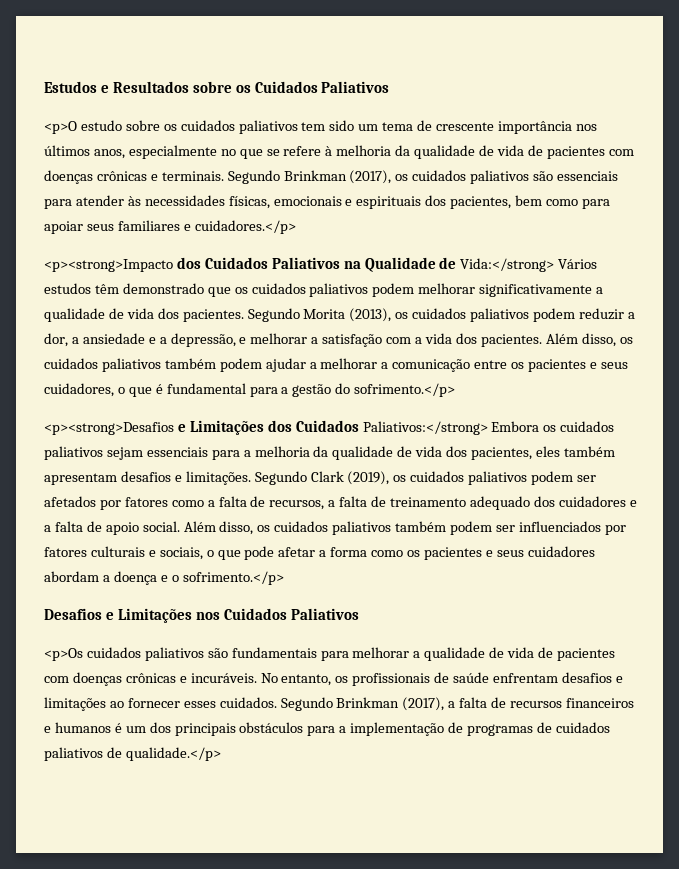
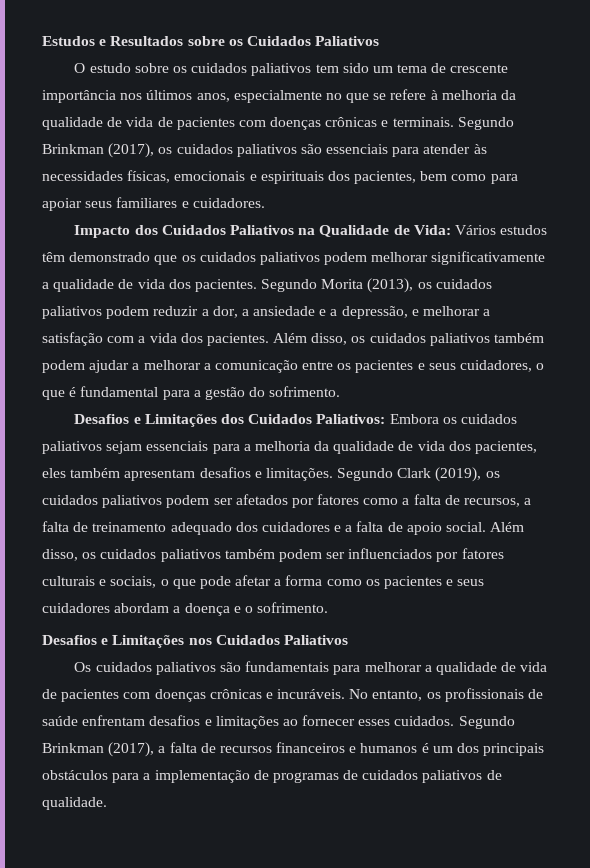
[44,121,77,134] <p>O -> [74,63,86,73] O
[194,220,296,234] [44,259,173,272] cuidadores.</p> // <p><strong>Impacto -> [192,198,265,208] [74,225,131,238] cuidadores. // Impacto
[460,258,555,272] Vida:</strong> -> [413,225,451,235] Vida:
[354,383,456,397] [44,422,174,435] sofrimento.</p> // <p><strong>Desafios -> [269,386,341,397] [74,414,130,424] sofrimento. // Desafios
[362,421,488,435] Paliativos:</strong> -> [316,414,386,424] Paliativos:
[182,571,284,585] sofrimento.</p> -> [257,602,329,613] sofrimento.
[44,648,83,661] <p>Os -> [74,662,92,672] Os
[125,747,221,761] qualidade.</p> -> [42,797,107,810] qualidade.

